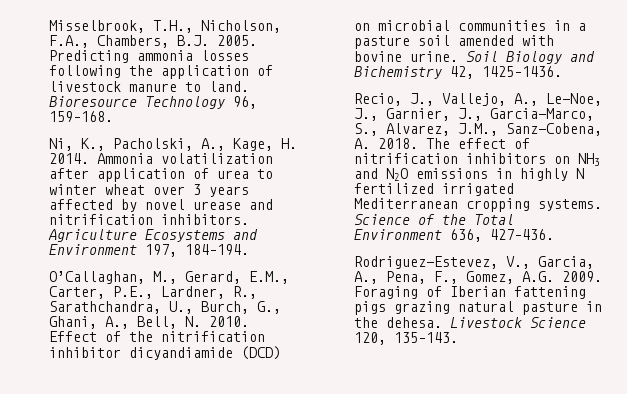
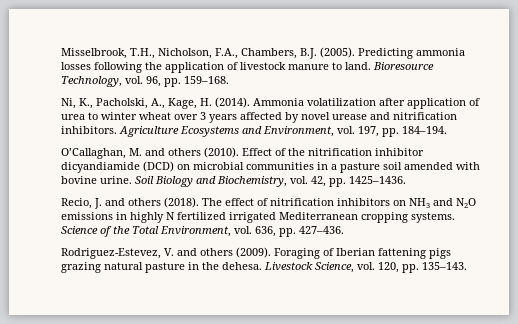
[217,35,258,46] 2005. -> [320,47,356,58] (2005).
[145,96,258,109] Technology 96, -> [61,76,182,87] Technology, vol. 96, pp.
[49,153,90,164] 2014. -> [215,97,251,108] (2014).
[49,244,250,257] [49,271,290,284] [49,286,258,299] [49,301,282,314] [49,316,250,329] Environment 197, 184–194. // O’Callaghan, M., Gerard, E.M., Carter, P.E., Lardner, R., Sarathchandra, U., Burch, G., Ghani, A., Bell, N. 2010. -> [263,126,448,137] [61,147,240,159] Environment, vol. 197, pp. 184–194. // O’Callaghan, M. and others (2010).
[354,66,563,79] [354,93,603,106] [354,108,595,121] [354,123,603,136] [354,138,419,149] Bichemistry 42, 1425–1436. // Recio, J., Vallejo, A., Le-Noe, J., Garnier, J., Garcia-Marco, S., Alvarez, J.M., Sanz-Cobena, A. 2018. -> [217,176,407,187] [61,197,200,209] Biochemistry, vol. 42, pp. 1425–1436. // Recio, J. and others (2018).
[354,229,555,242] [354,256,595,269] [354,271,603,284] Environment 636, 427–436. // Rodriguez-Estevez, V., Garcia, A., Pena, F., Gomez, A.G. 2009. -> [160,226,345,237] [61,247,272,259] Environment, vol. 636, pp. 427–436. // Rodriguez-Estevez, V. and others (2009).
[530,317,587,328] [354,332,387,345] Science 120, -> [315,262,420,273] Science, vol. 120, pp.

